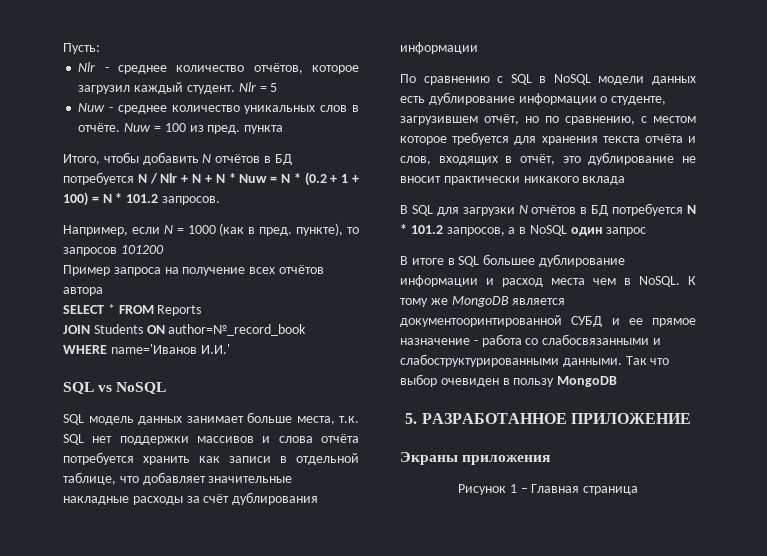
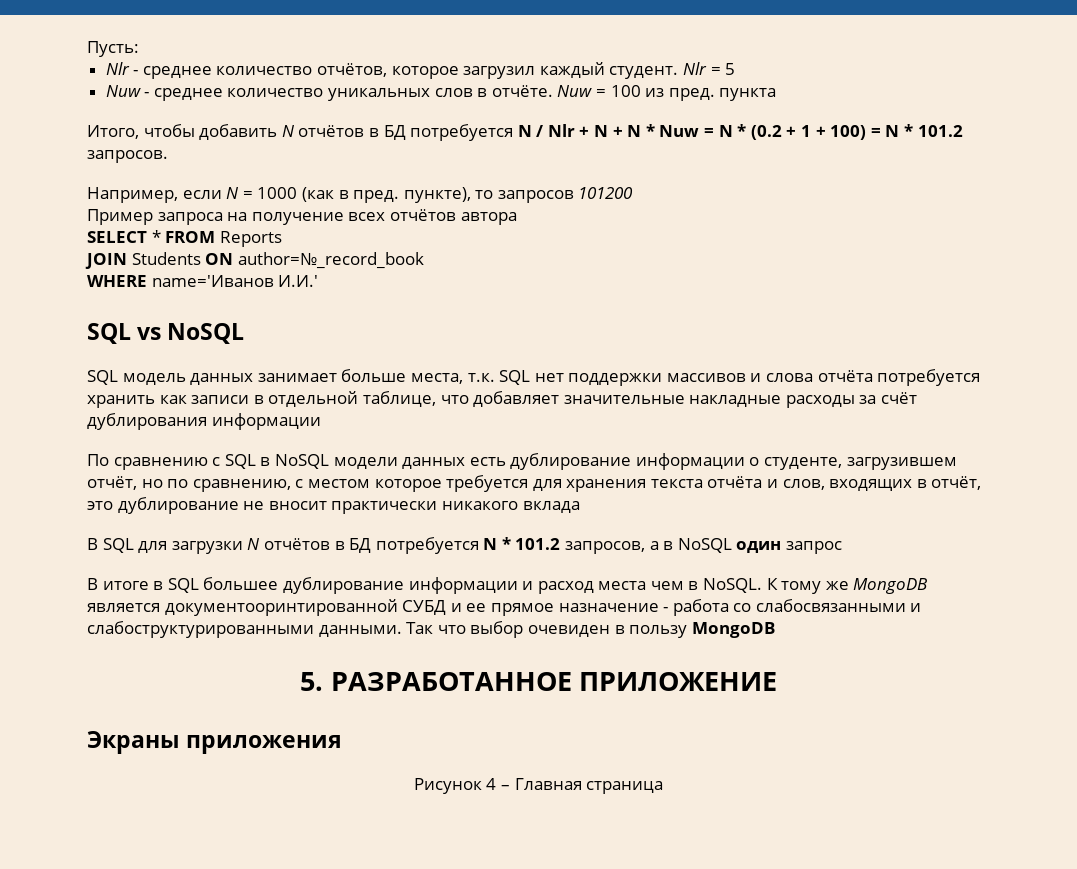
[509,484,517,493] 1 -> [486,778,497,790] 4

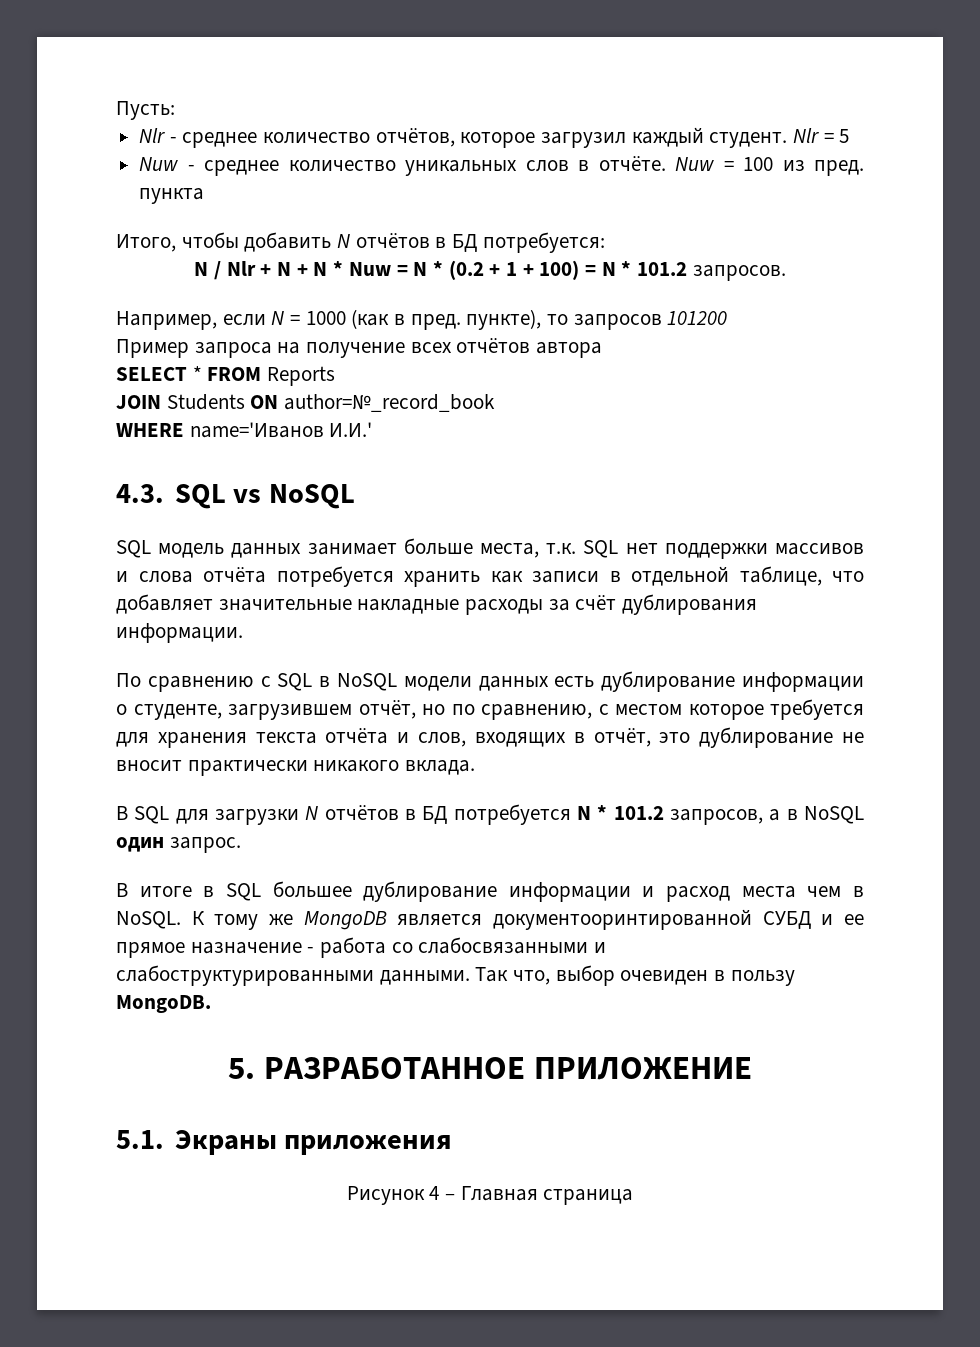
[410,124,514,141] потребуется -> [482,232,605,253] потребуется: //
(319, 281) none -> [116,484,164,503] 4.3.
[211,413,321,430] информации -> [116,623,243,643] информации.
[522,501,580,513] вклада -> [405,760,476,775] вклада.
[786,541,843,554] запрос -> [169,837,241,853] запрос.
[437,625,466,634] что -> [513,970,551,985] что,
[691,622,775,638] MongoDB -> [116,995,211,1013] MongoDB.
(777, 682) none -> [116,1130,164,1149] 5.1.

